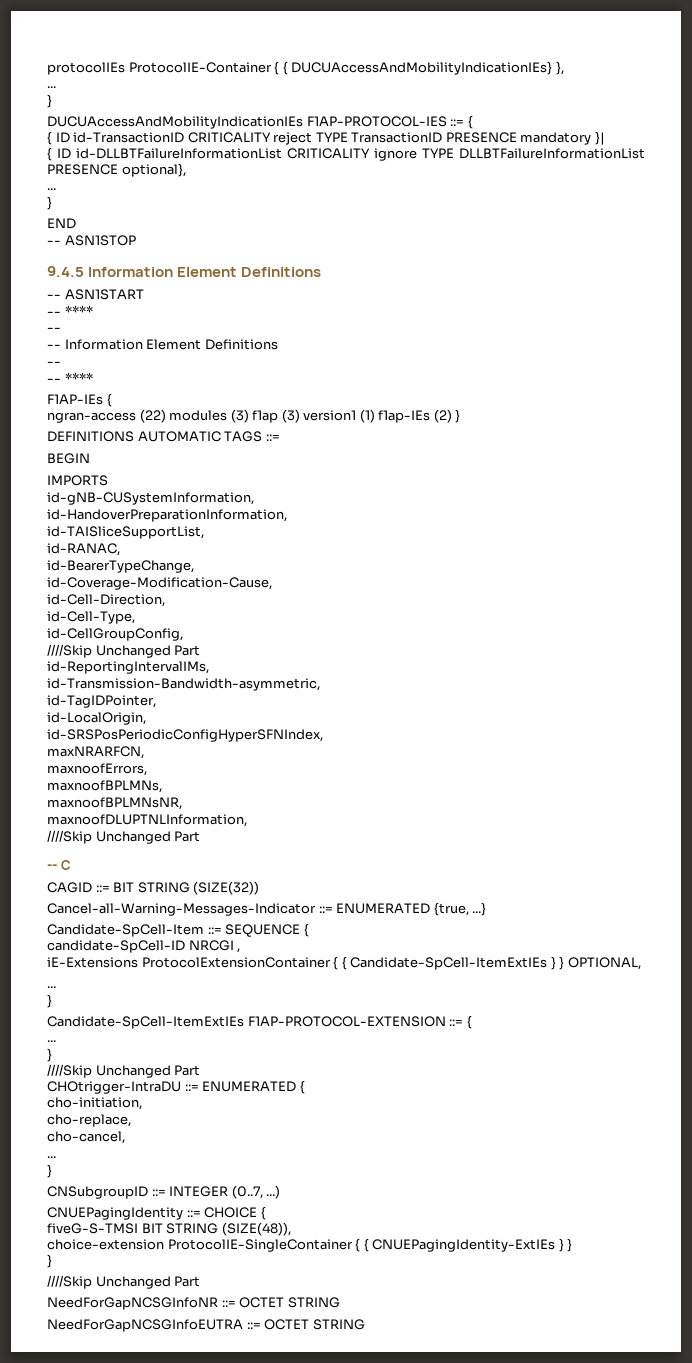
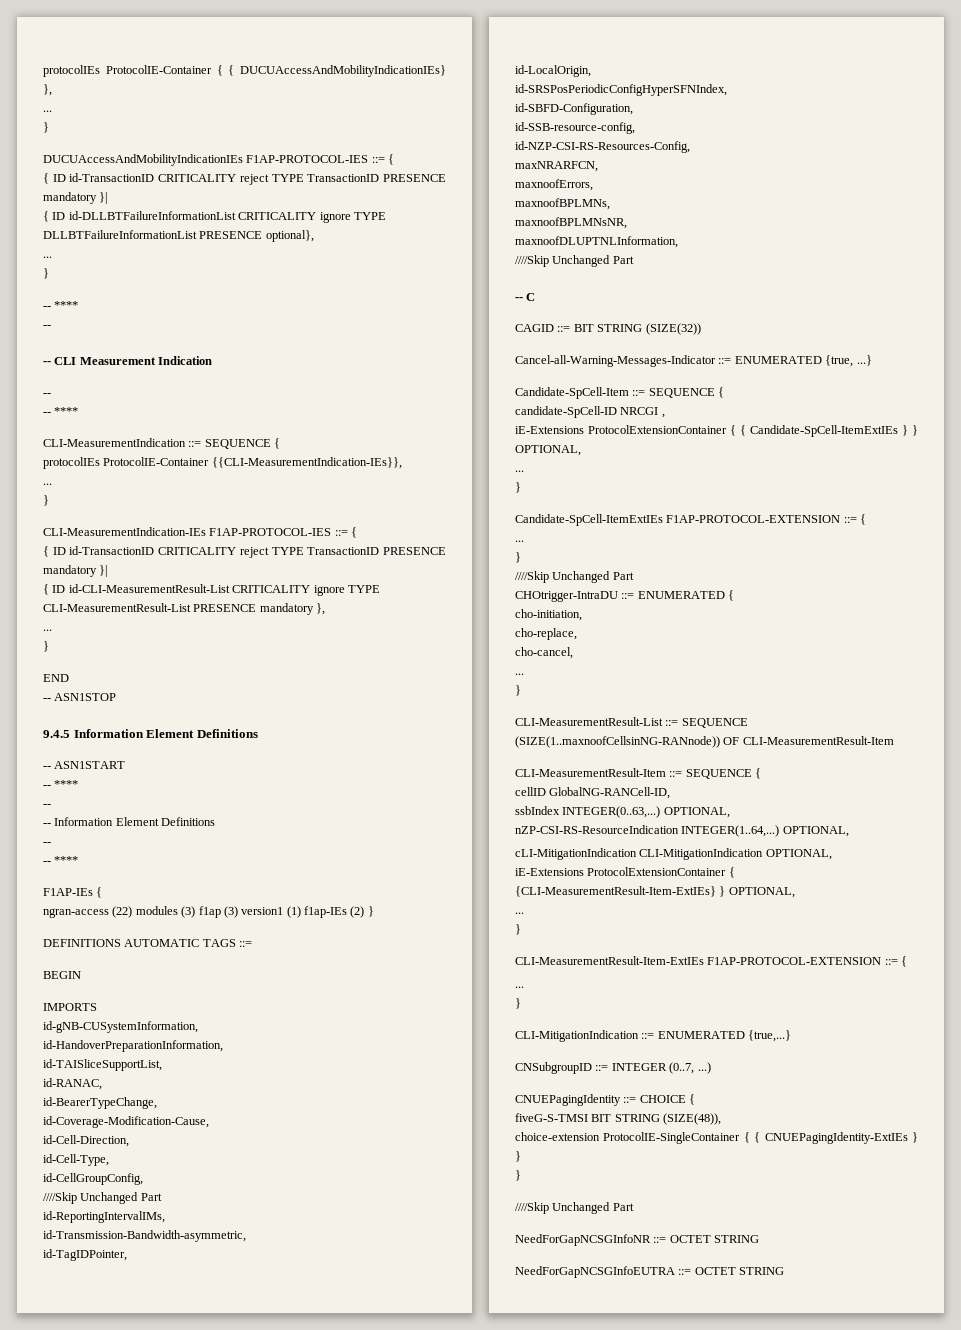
(52, 203) none -> [43,301,79,309] [43,325,51,328] [43,356,213,365] [43,393,51,396] [43,407,79,415] [43,438,281,449] [43,457,402,469] [43,483,52,485] [43,495,49,506] [43,527,358,538] [43,546,446,558] [43,565,109,577] [43,584,380,596] [43,603,326,615] [43,629,52,631] [43,641,49,652] // -- **** // -- // -- CLI Measurement Indication // -- // -- **** // CLI-MeasurementIndication ::= SEQUENCE { // protocolIEs ProtocolIE-Container {{CLI-MeasurementIndication-IEs}}, // ... // } // CLI-MeasurementIndication-IEs F1AP-PROTOCOL-IES ::= { // { ID id-TransactionID CRITICALITY reject TYPE TransactionID PRESENCE mandatory }| // { ID id-CLI-MeasurementResult-List CRITICALITY ignore TYPE CLI-MeasurementResult-List PRESENCE mandatory }, // ... // }
(323, 735) none -> [515,103,633,115] [515,122,635,134] [515,141,690,153] // id-SBFD-Configuration, // id-SSB-resource-config, // id-NZP-CSI-RS-Resources-Config,
(52, 1171) none -> [515,717,748,728] [515,736,894,748] [515,768,762,779] [515,787,671,799] [515,806,730,818] [515,825,849,837] [515,848,832,860] [515,867,735,878] [515,886,795,898] [515,912,524,914] [515,924,521,935] [515,956,908,967] [515,986,524,988] [515,998,521,1009] [515,1030,792,1042] // CLI-MeasurementResult-List ::= SEQUENCE (SIZE(1..maxnoofCellsinNG-RANnode)) OF CLI-MeasurementResult-Item // CLI-MeasurementResult-Item ::= SEQUENCE { // cellID GlobalNG-RANCell-ID, // ssbIndex INTEGER(0..63,...) OPTIONAL, // nZP-CSI-RS-ResourceIndication INTEGER(1..64,...) OPTIONAL, // cLI-MitigationIndication CLI-MitigationIndication OPTIONAL, // iE-Extensions ProtocolExtensionContainer { {CLI-MeasurementResult-Item-ExtIEs} } OPTIONAL, // ... // } // CLI-MeasurementResult-Item-ExtIEs F1AP-PROTOCOL-EXTENSION ::= { // ... // } // CLI-MitigationIndication ::= ENUMERATED {true,...}

